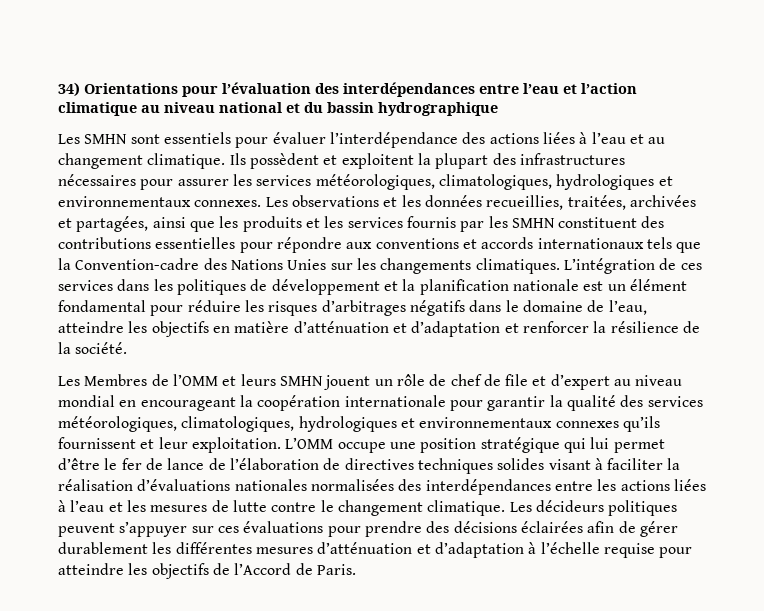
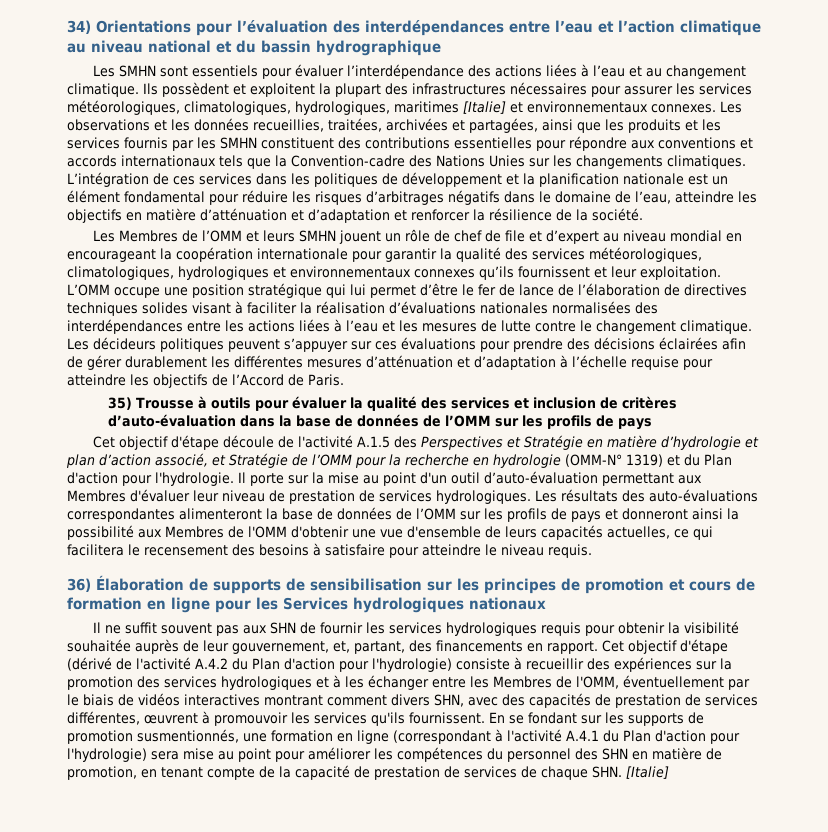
[556,174,655,190] hydrologiques -> [295,101,506,115] hydrologiques, maritimes [Italie]
(356, 569) none -> [107,396,677,411] [107,414,652,430] [93,435,760,450] [66,453,732,468] [67,471,702,486] [67,489,758,504] [67,507,739,522] [67,525,713,540] [67,543,592,558] [67,575,755,594] [67,597,546,613] [93,621,740,636] [67,639,728,654] [67,657,732,672] [67,675,750,690] [67,693,758,708] [67,711,704,726] [67,729,740,744] [67,747,722,762] [67,765,669,780] // 35) Trousse à outils pour évaluer la qualité des services et inclusion de critères d’auto-évaluation dans la base de données de l’OMM sur les profils de pays // Cet objectif d'étape découle de l'activité A.1.5 des Perspectives et Stratégie en matière d’hydrologie et plan d’action associé, et Stratégie de l’OMM pour la recherche en hydrologie (OMM-N° 1319) et du Plan d'action pour l'hydrologie. Il porte sur la mise au point d'un outil d’auto-évaluation permettant aux Membres d'évaluer leur niveau de prestation de services hydrologiques. Les résultats des auto-évaluations correspondantes alimenteront la base de données de l’OMM sur les profils de pays et donneront ainsi la possibilité aux Membres de l'OMM d'obtenir une vue d'ensemble de leurs capacités actuelles, ce qui facilitera le recensement des besoins à satisfaire pour atteindre le niveau requis. // 36) Élaboration de supports de sensibilisation sur les principes de promotion et cours de formation en ligne pour les Services hydrologiques nationaux // Il ne suffit souvent pas aux SHN de fournir les services hydrologiques requis pour obtenir la visibilité souhaitée auprès de leur gouvernement, et, partant, des financements en rapport. Cet objectif d'étape (dérivé de l'activité A.4.2 du Plan d'action pour l'hydrologie) consiste à recueillir des expériences sur la promotion des services hydrologiques et à les échanger entre les Membres de l'OMM, éventuellement par le biais de vidéos interactives montrant comment divers SHN, avec des capacités de prestation de services différentes, œuvrent à promouvoir les services qu'ils fournissent. En se fondant sur les supports de promotion susmentionnés, une formation en ligne (correspondant à l'activité A.4.1 du Plan d'action pour l'hydrologie) sera mise au point pour améliorer les compétences du personnel des SHN en matière de promotion, en tenant compte de la capacité de prestation de services de chaque SHN. [Italie]

